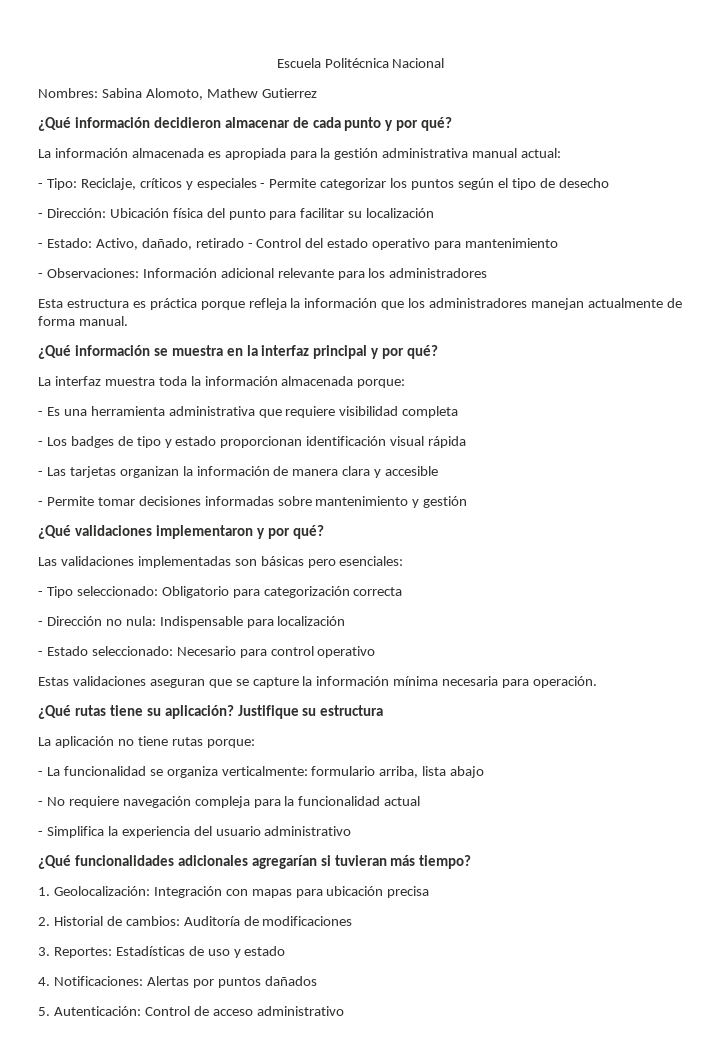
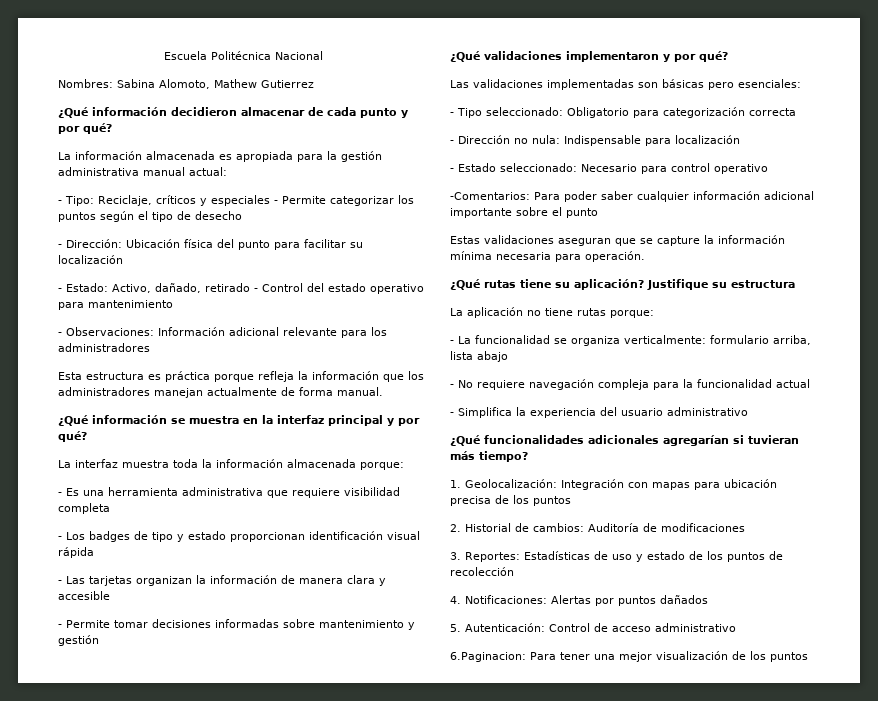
(376, 652) none -> [450,191,814,202] [450,207,598,218] // -Comentarios: Para poder saber cualquier información adicional importante sobre el punto
(430, 892) none -> [495,495,571,506] de los puntos
(286, 951) none -> [689,551,783,562] [450,567,514,576] de los puntos de recolección
(344, 1011) none -> [450,651,808,662] // 6.Paginacion: Para tener una mejor visualización de los puntos

